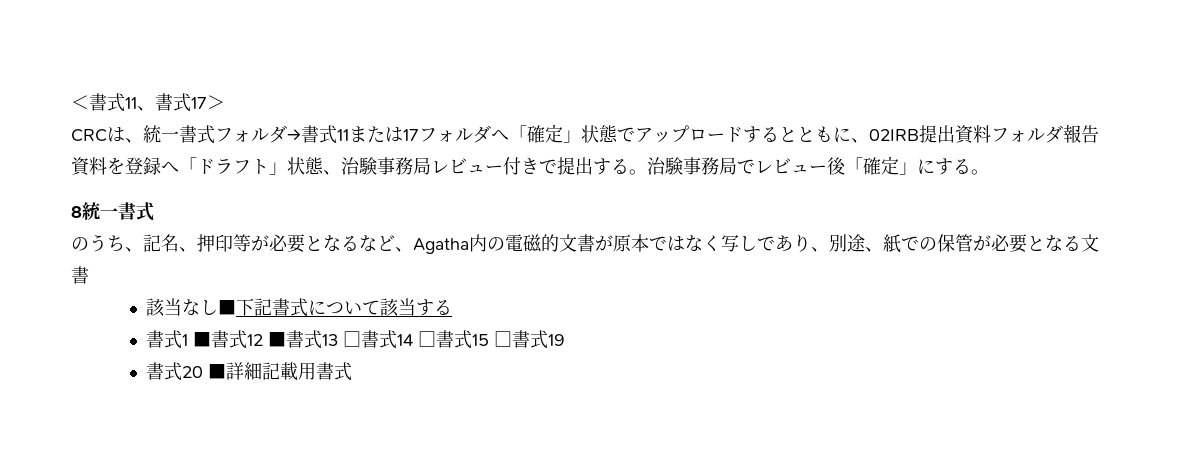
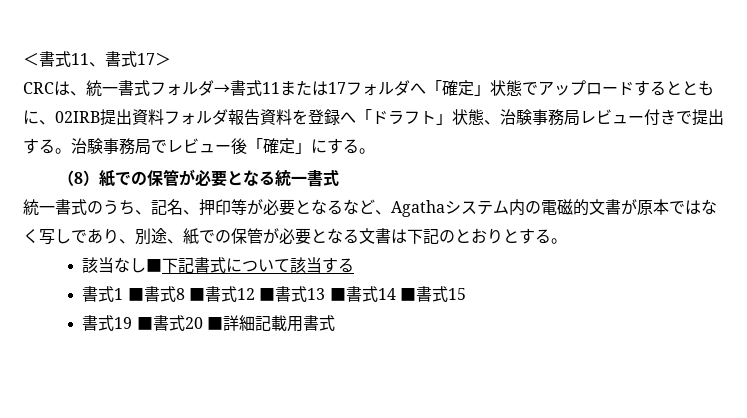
[71,206,82,218] 8 -> [57,169,275,187] （8）紙での保管が必要となる
(154, 211) none -> [23,199,87,216] 統一書式
(469, 246) none -> [445,200,509,215] システム
(89, 275) none -> [391,228,567,244] は下記のとおりとする。
(248, 339) none -> [175,286,238,302] 8 ■書式
[343,331,362,347] □ -> [329,288,346,301] ■
[418,331,437,347] □ -> [400,288,417,301] ■
[494,331,513,347] □ -> (467, 294) //
(566, 340) // -> [136,317,153,330] ■

